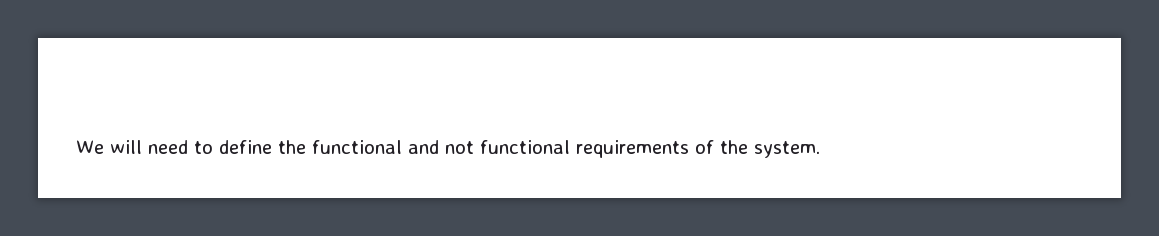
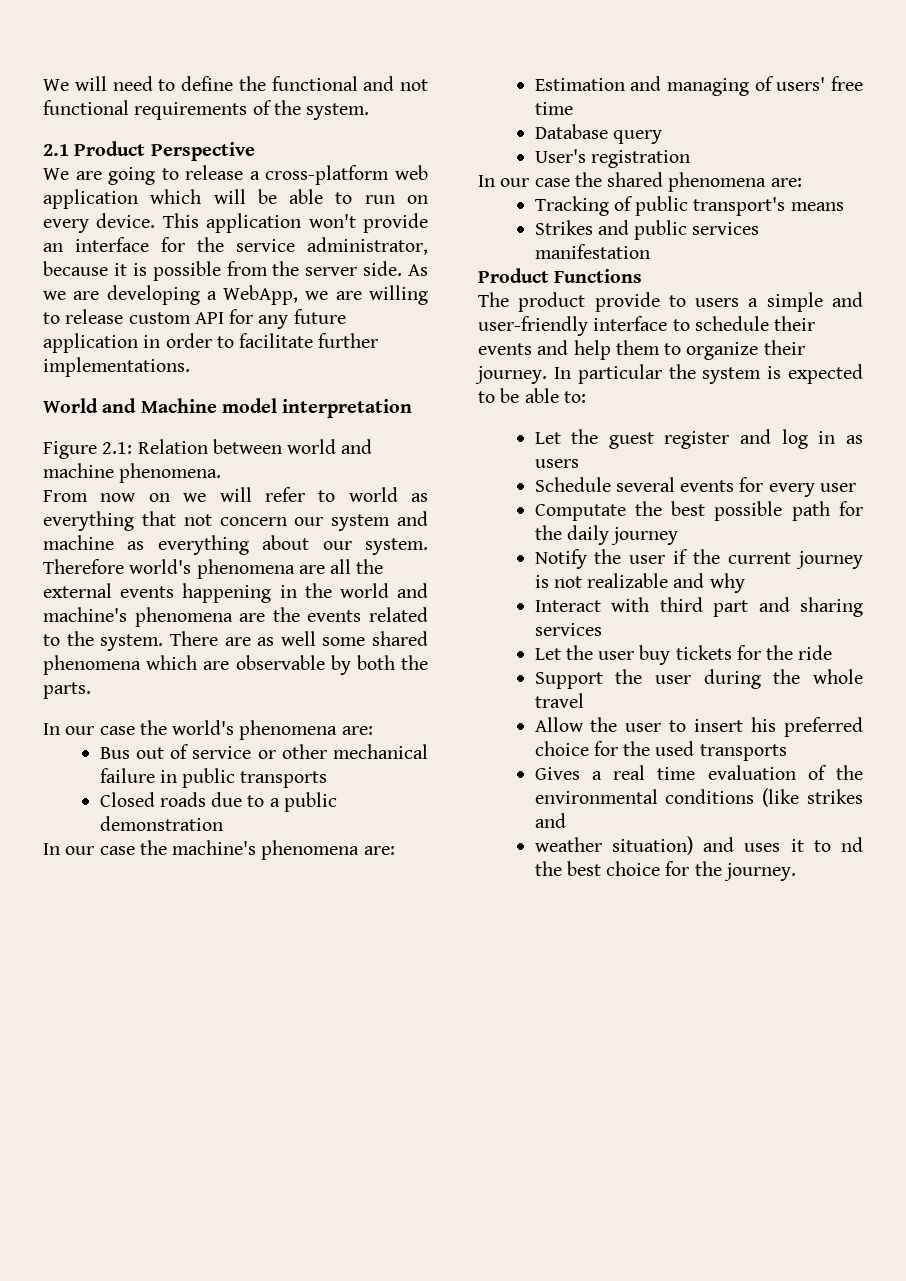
(820, 149) none -> [43,141,255,161] [43,165,428,185] [43,189,428,209] [43,213,428,233] [43,237,428,255] [43,261,428,281] [43,285,428,305] [43,309,346,329] [43,333,379,353] [43,357,190,377] [43,398,413,418] [43,439,373,459] [43,463,222,483] [43,487,428,502] [43,511,428,531] [43,535,428,555] [43,559,384,579] [43,583,428,603] [43,607,429,627] [43,631,428,651] [43,655,429,675] [43,682,91,699] [43,720,373,740] [99,744,428,759] [99,768,328,788] [99,792,337,812] [99,816,223,831] [43,840,395,860] [534,76,863,96] [534,102,573,115] [534,124,662,144] [534,149,690,168] [478,172,802,192] [534,196,844,216] [534,220,760,240] [534,244,650,259] [478,268,643,283] [478,292,863,312] [478,316,816,336] [478,340,805,360] [475,364,863,384] [478,388,586,403] [534,429,863,449] [534,459,579,468] [534,477,856,497] [534,501,863,521] [534,525,679,545] [534,549,863,569] [534,573,745,593] [534,597,863,617] [534,623,602,636] [534,645,833,665] [534,669,863,689] [534,693,584,708] [534,717,863,737] [534,741,787,761] [534,765,863,780] [534,788,863,807] [534,813,566,828] [534,836,863,855] [534,861,796,881] // 2.1 Product Perspective // We are going to release a cross-platform web application which will be able to run on every device. This application won't provide an interface for the service administrator, because it is possible from the server side. As we are developing a WebApp, we are willing to release custom API for any future application in order to facilitate further implementations. // World and Machine model interpretation // Figure 2.1: Relation between world and machine phenomena. // From now on we will refer to world as everything that not concern our system and machine as everything about our system. Therefore world's phenomena are all the external events happening in the world and machine's phenomena are the events related to the system. There are as well some shared phenomena which are observable by both the parts. // In our case the world's phenomena are: // Bus out of service or other mechanical failure in public transports // Closed roads due to a public demonstration // In our case the machine's phenomena are: // Estimation and managing of users' free time // Database query // User's registration // In our case the shared phenomena are: // Tracking of public transport's means // Strikes and public services manifestation // Product Functions // The product provide to users a simple and user-friendly interface to schedule their events and help them to organize their journey. In particular the system is expected to be able to: // Let the guest register and log in as users // Schedule several events for every user // Computate the best possible path for the daily journey // Notify the user if the current journey is not realizable and why // Interact with third part and sharing services // Let the user buy tickets for the ride // Support the user during the whole travel // Allow the user to insert his preferred choice for the used transports // Gives a real time evaluation of the environmental conditions (like strikes and // weather situation) and uses it to nd the best choice for the journey.

